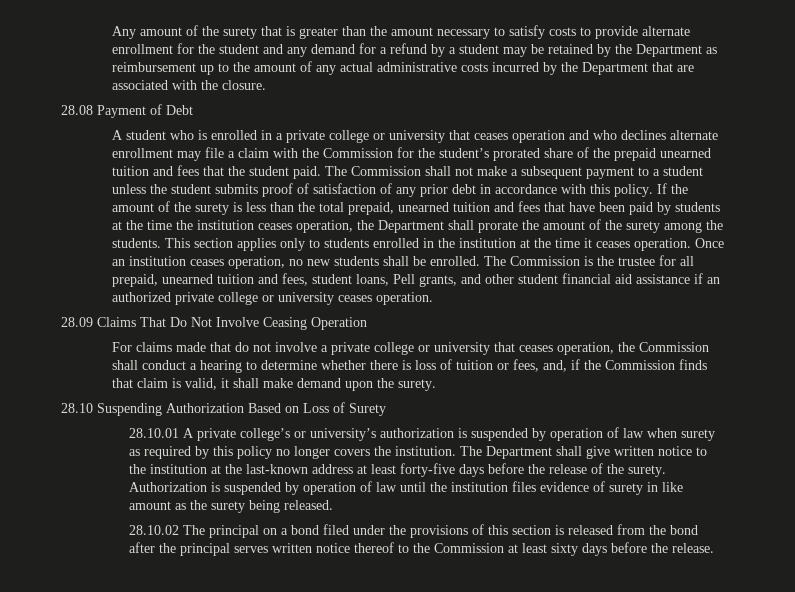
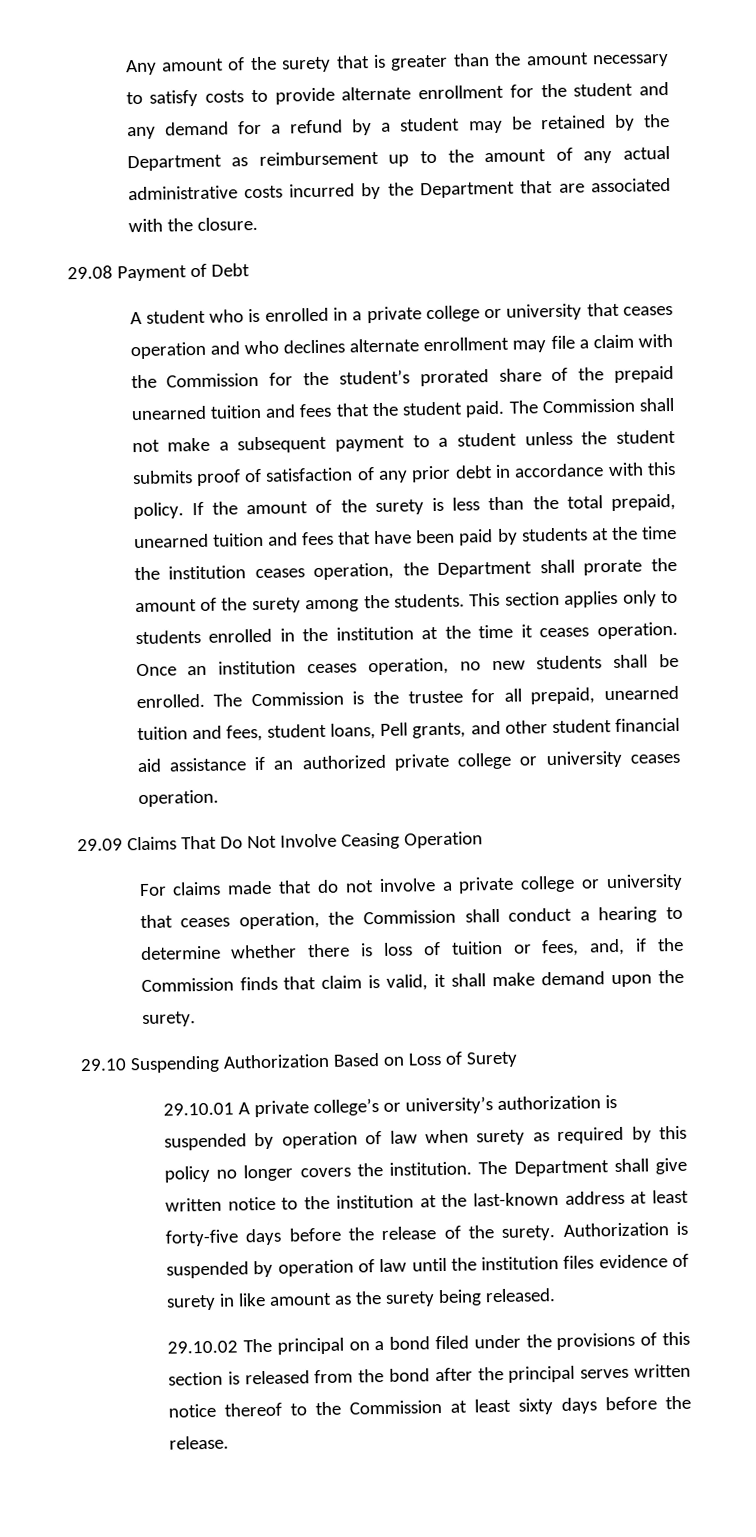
[61,105,93,115] 28.08 -> [67,265,113,280] 29.08
[61,317,93,327] 28.09 -> [77,838,123,852] 29.09
[61,403,93,413] 28.10 -> [80,1058,127,1072] 29.10
[128,428,179,438] 28.10.01 -> [163,1102,235,1116] 29.10.01
[128,525,179,535] 28.10.02 -> [167,1340,239,1354] 29.10.02

